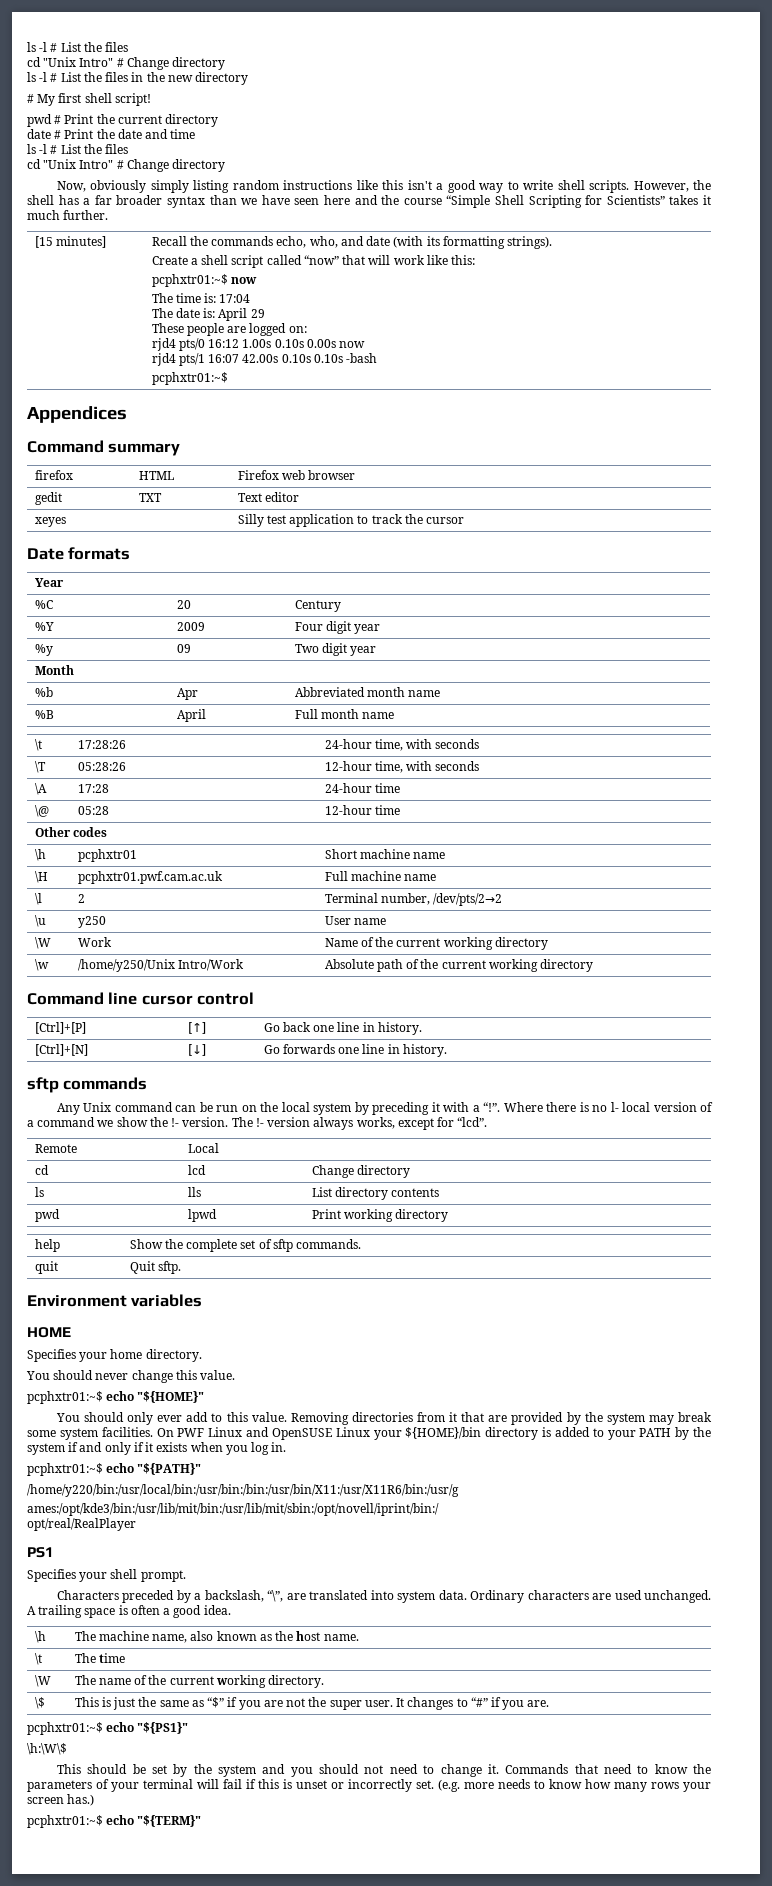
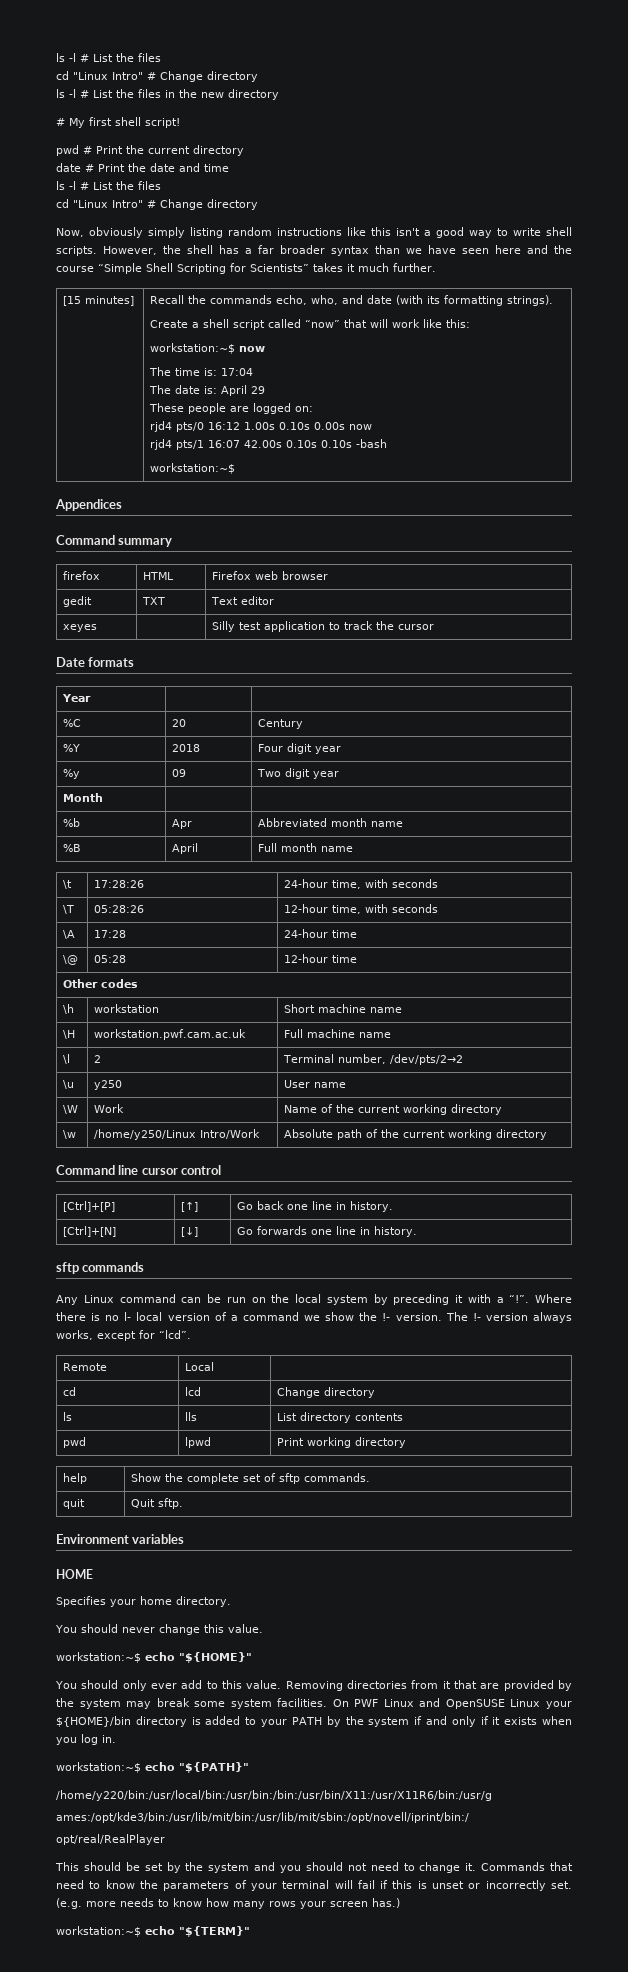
[27,42,129,52] [27,57,77,67] ls -l # List the files // cd "Unix -> [56,53,161,62] [56,71,108,80] ls -l # List the files // cd "Linux
[43,159,77,169] "Unix -> [73,200,108,208] "Linux
[151,274,228,287] pcphxtr01:~$ -> [149,343,235,354] workstation:~$
[151,372,228,385] pcphxtr01:~$ -> [149,463,235,474] workstation:~$
[176,622,205,631] 2009 -> [171,744,200,752] 2018
[77,849,137,862] pcphxtr01 -> [93,1004,159,1013] workstation
[77,871,223,884] pcphxtr01.pwf.cam.ac.uk -> [93,1029,246,1040] workstation.pwf.cam.ac.uk
[77,959,175,972] /home/y250/Unix -> [93,1129,196,1140] /home/y250/Linux
[83,1102,112,1112] Unix -> [83,1295,114,1303] Linux
[27,1391,103,1404] pcphxtr01:~$ -> [56,1652,141,1663] workstation:~$
[27,1463,103,1476] pcphxtr01:~$ -> [56,1762,141,1773] workstation:~$
[27,1547,54,1558] [27,1569,186,1582] [56,1590,712,1603] [27,1605,231,1618] [34,1631,46,1643] [74,1631,359,1643] [34,1653,42,1665] [74,1653,125,1663] [34,1675,51,1687] [74,1675,325,1688] [34,1697,45,1709] [74,1697,550,1710] [27,1722,189,1735] [27,1743,67,1755] // PS1 // Specifies your shell prompt. // Characters preceded by a backslash, “\”, are translated into system data. Ordinary characters are used unchanged. A trailing space is often a good idea. // \h | The machine name, also known as the host name. // \t | The time // \W | The name of the current working directory. // \$ | This is just the same as “$” if you are not the super user. It changes to “#” if you are. // pcphxtr01:~$ echo "${PS1}" // \h:\W\$ -> (165, 1839) none
[27,1815,103,1828] pcphxtr01:~$ -> [56,1926,141,1937] workstation:~$

